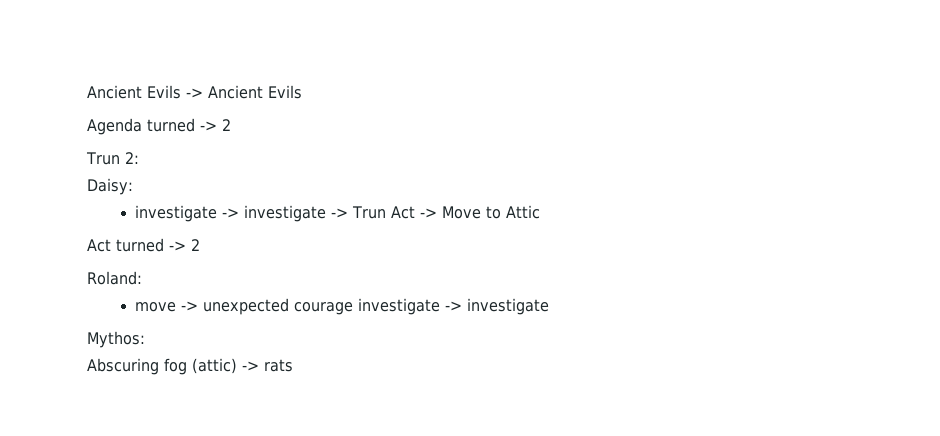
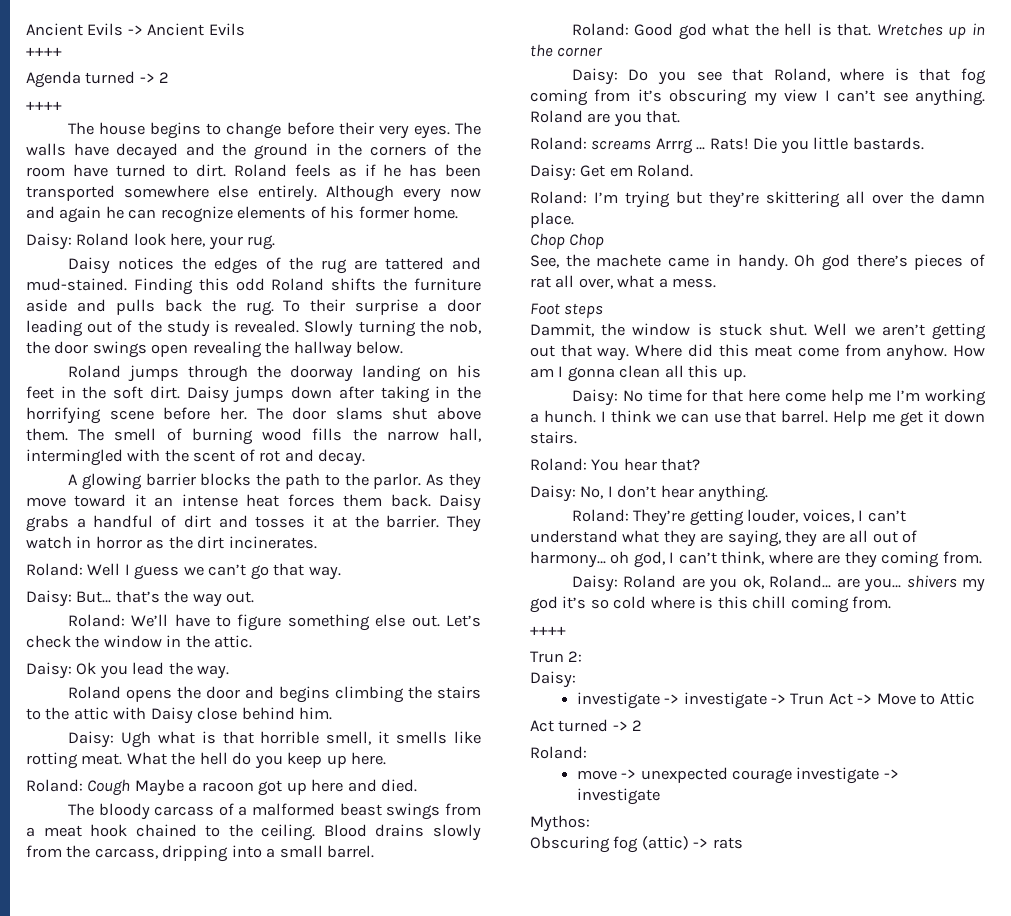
(302, 92) none -> [26,47,62,56] // ++++
(231, 125) none -> [26,101,62,110] [67,122,482,139] [26,143,482,160] [26,164,481,177] [26,185,482,202] [26,206,459,223] [26,233,276,250] [67,257,481,274] [26,278,481,295] [26,299,481,316] [26,320,481,337] [26,341,404,358] [67,365,482,382] [26,386,482,403] [26,407,481,424] [26,428,482,445] [26,449,366,466] [67,473,481,490] [26,494,482,511] [26,515,482,532] [26,536,317,549] [26,563,341,580] [26,590,255,607] [67,614,482,631] [26,635,253,648] [26,662,230,679] [67,686,482,703] [26,707,333,724] [67,731,482,748] [26,752,387,769] [26,779,418,796] [67,803,482,820] [26,824,481,841] [26,845,375,862] [571,23,986,40] [530,44,604,57] [571,68,987,85] [530,89,986,106] [530,110,681,127] [530,137,924,154] [530,164,694,181] [530,191,985,208] [530,212,574,228] [530,233,605,249] [530,254,985,271] [530,275,717,289] [530,303,604,318] [530,323,986,340] [530,344,985,361] [530,365,746,382] [571,389,986,406] [530,410,985,427] [530,431,577,444] [530,458,701,471] [530,485,769,502] [571,509,906,526] [530,530,918,547] [530,551,982,568] [571,575,985,592] [530,596,892,613] [530,626,566,635] // ++++ // The house begins to change before their very eyes. The walls have decayed and the ground in the corners of the room have turned to dirt. Roland feels as if he has been transported somewhere else entirely. Although every now and again he can recognize elements of his former home. // Daisy: Roland look here, your rug. // Daisy notices the edges of the rug are tattered and mud-stained. Finding this odd Roland shifts the furniture aside and pulls back the rug. To their surprise a door leading out of the study is revealed. Slowly turning the nob, the door swings open revealing the hallway below. // Roland jumps through the doorway landing on his feet in the soft dirt. Daisy jumps down after taking in the horrifying scene before her. The door slams shut above them. The smell of burning wood fills the narrow hall, intermingled with the scent of rot and decay. // A glowing barrier blocks the path to the parlor. As they move toward it an intense heat forces them back. Daisy grabs a handful of dirt and tosses it at the barrier. They watch in horror as the dirt incinerates. // Roland: Well I guess we can’t go that way. // Daisy: But… that’s the way out. // Roland: We’ll have to figure something else out. Let’s check the window in the attic. // Daisy: Ok you lead the way. // Roland opens the door and begins climbing the stairs to the attic with Daisy close behind him. // Daisy: Ugh what is that horrible smell, it smells like rotting meat. What the hell do you keep up here. // Roland: Cough Maybe a racoon got up here and died. // The bloody carcass of a malformed beast swings from a meat hook chained to the ceiling. Blood drains slowly from the carcass, dripping into a small barrel. // Roland: Good god what the hell is that. Wretches up in the corner // Daisy: Do you see that Roland, where is that fog coming from it’s obscuring my view I can’t see anything. Roland are you that. // Roland: screams Arrrg … Rats! Die you little bastards. // Daisy: Get em Roland. // Roland: I’m trying but they’re skittering all over the damn place. // Chop Chop // See, the machete came in handy. Oh god there’s pieces of rat all over, what a mess. // Foot steps // Dammit, the window is stuck shut. Well we aren’t getting out that way. Where did this meat come from anyhow. How am I gonna clean all this up. // Daisy: No time for that here come help me I’m working a hunch. I think we can use that barrel. Help me get it down stairs. // Roland: You hear that? // Daisy: No, I don’t hear anything. // Roland: They’re getting louder, voices, I can’t understand what they are saying, they are all out of harmony… oh god, I can’t think, where are they coming from. // Daisy: Roland are you ok, Roland… are you… shivers my god it’s so cold where is this chill coming from. // ++++
[87,358,159,375] Abscuring -> [530,836,610,853] Obscuring

